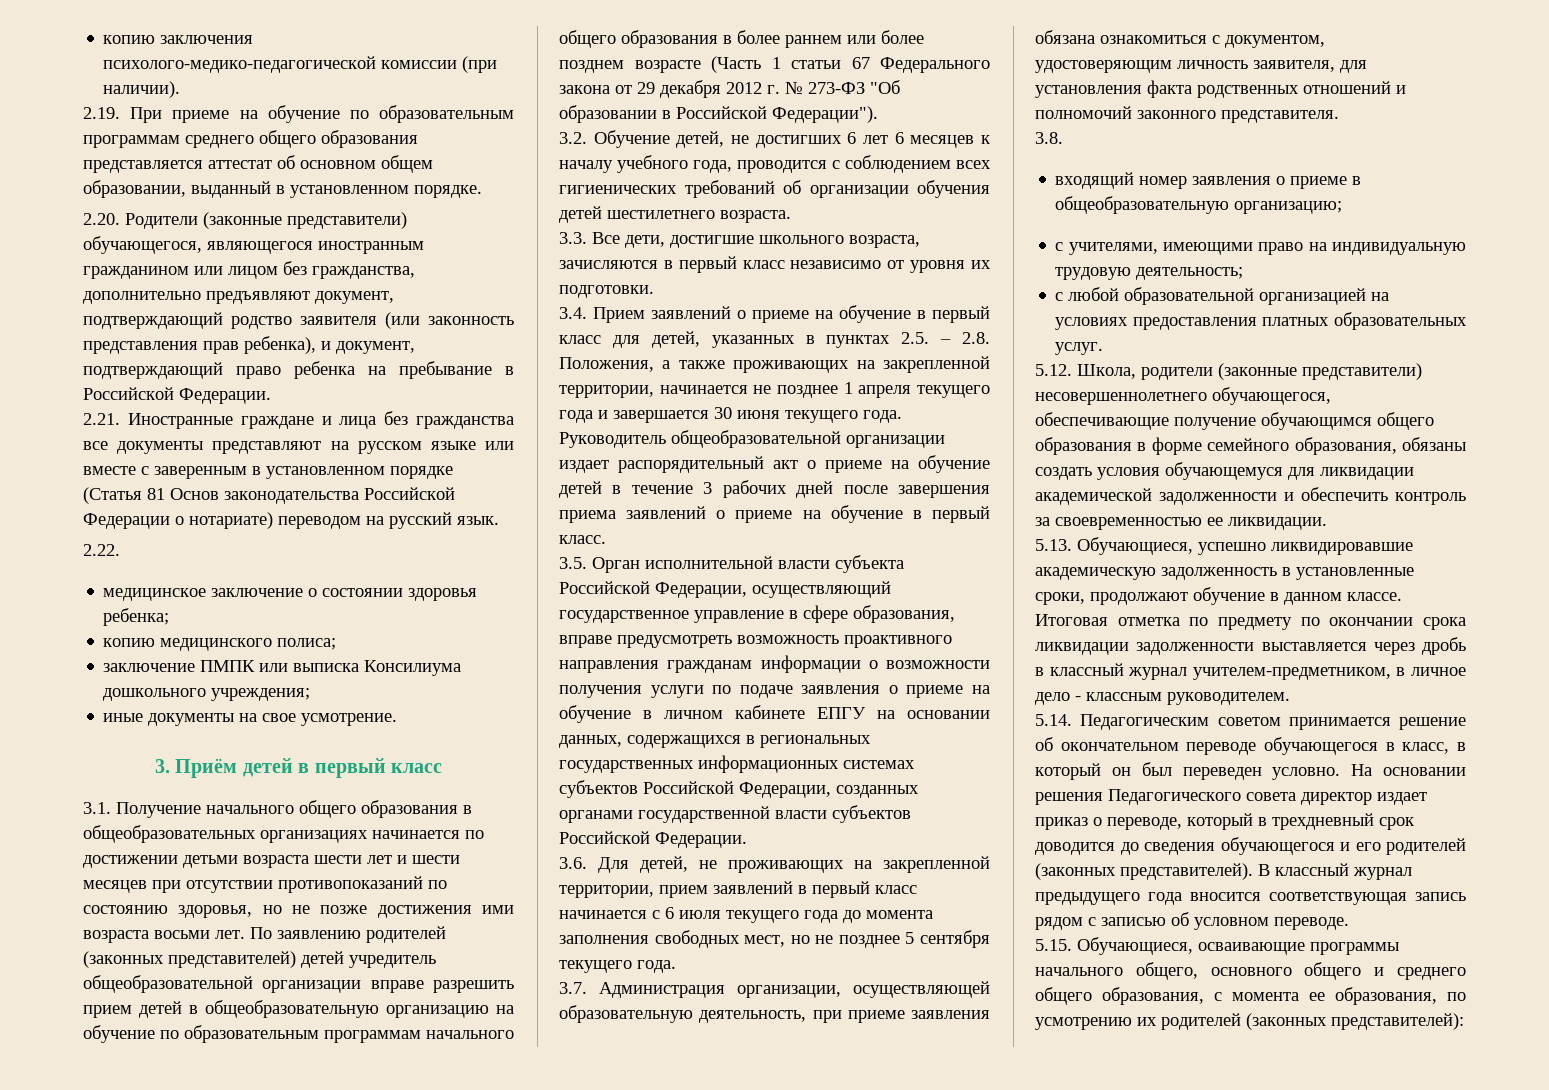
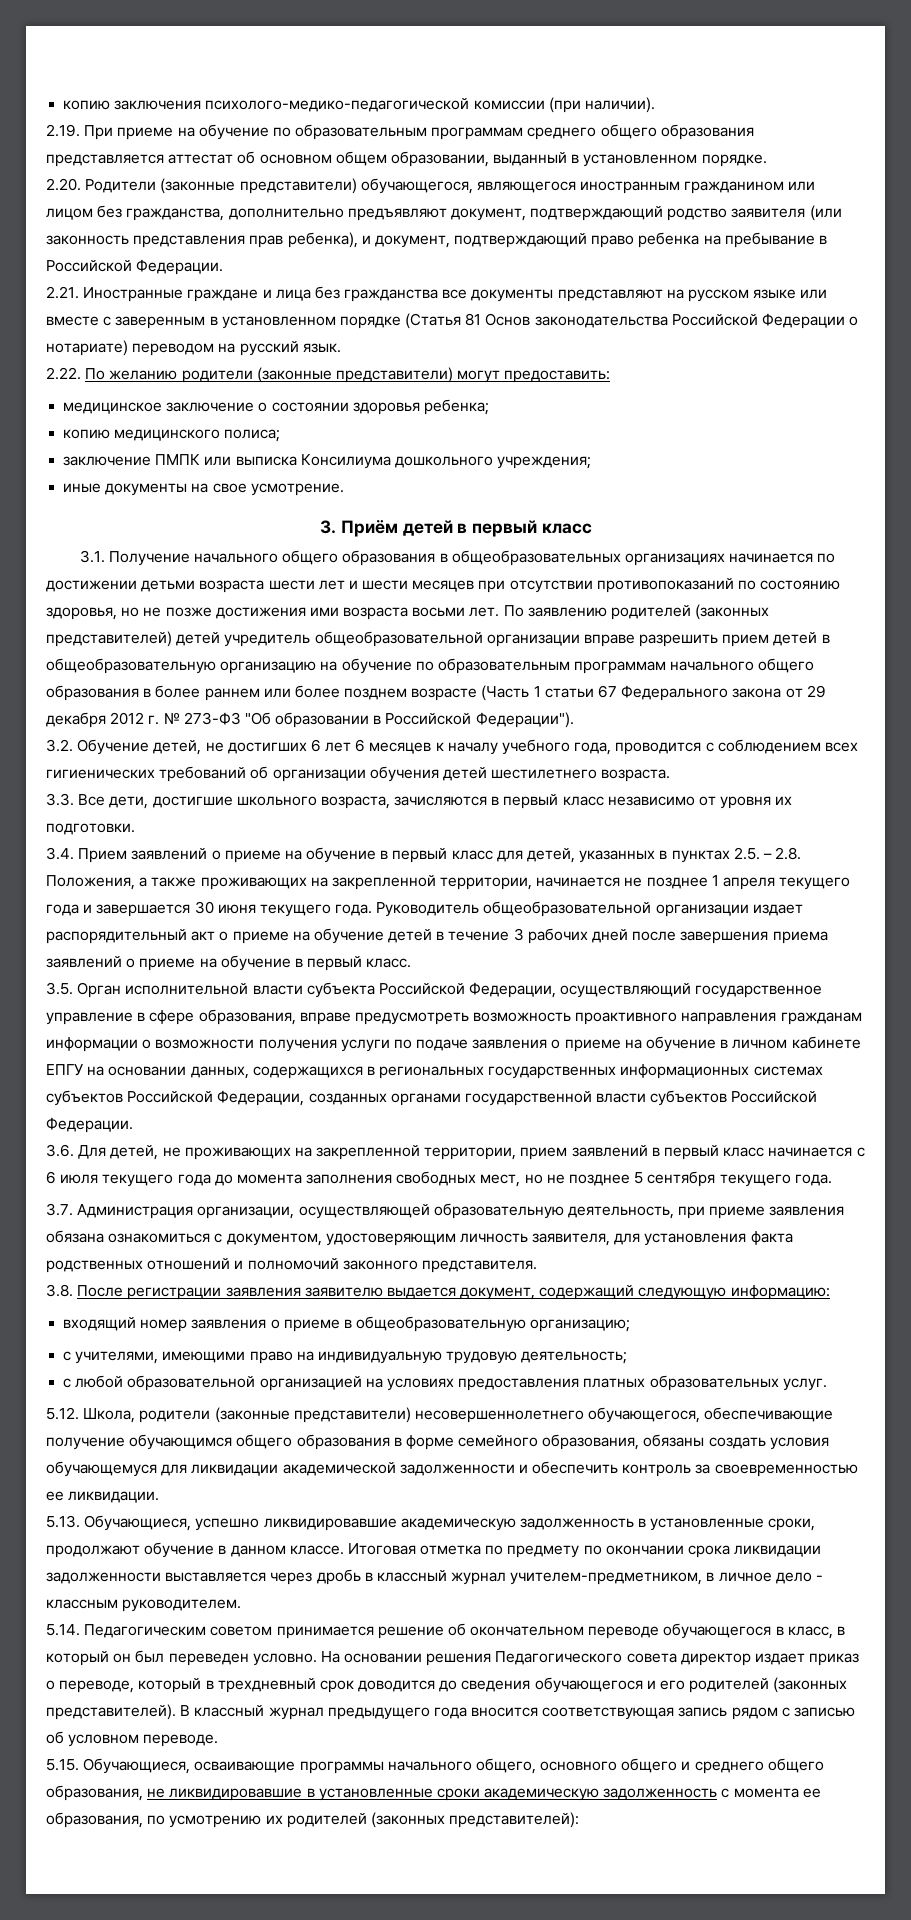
(120, 550) none -> [85,367,611,383] По желанию родители (законные представители) могут предоставить:
(1063, 138) none -> [77,1285,830,1300] После регистрации заявления заявителю выдается документ, содержащий следующую информацию:
(1204, 996) none -> [147,1788,718,1801] не ликвидировавшие в установленные сроки академическую задолженность

